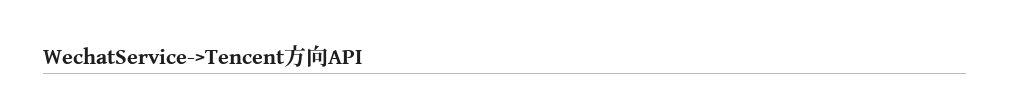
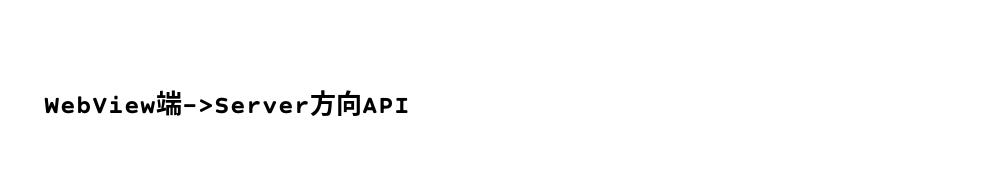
[43,47,285,64] WechatService->Tencent -> [44,90,310,116] WebView端->Server

